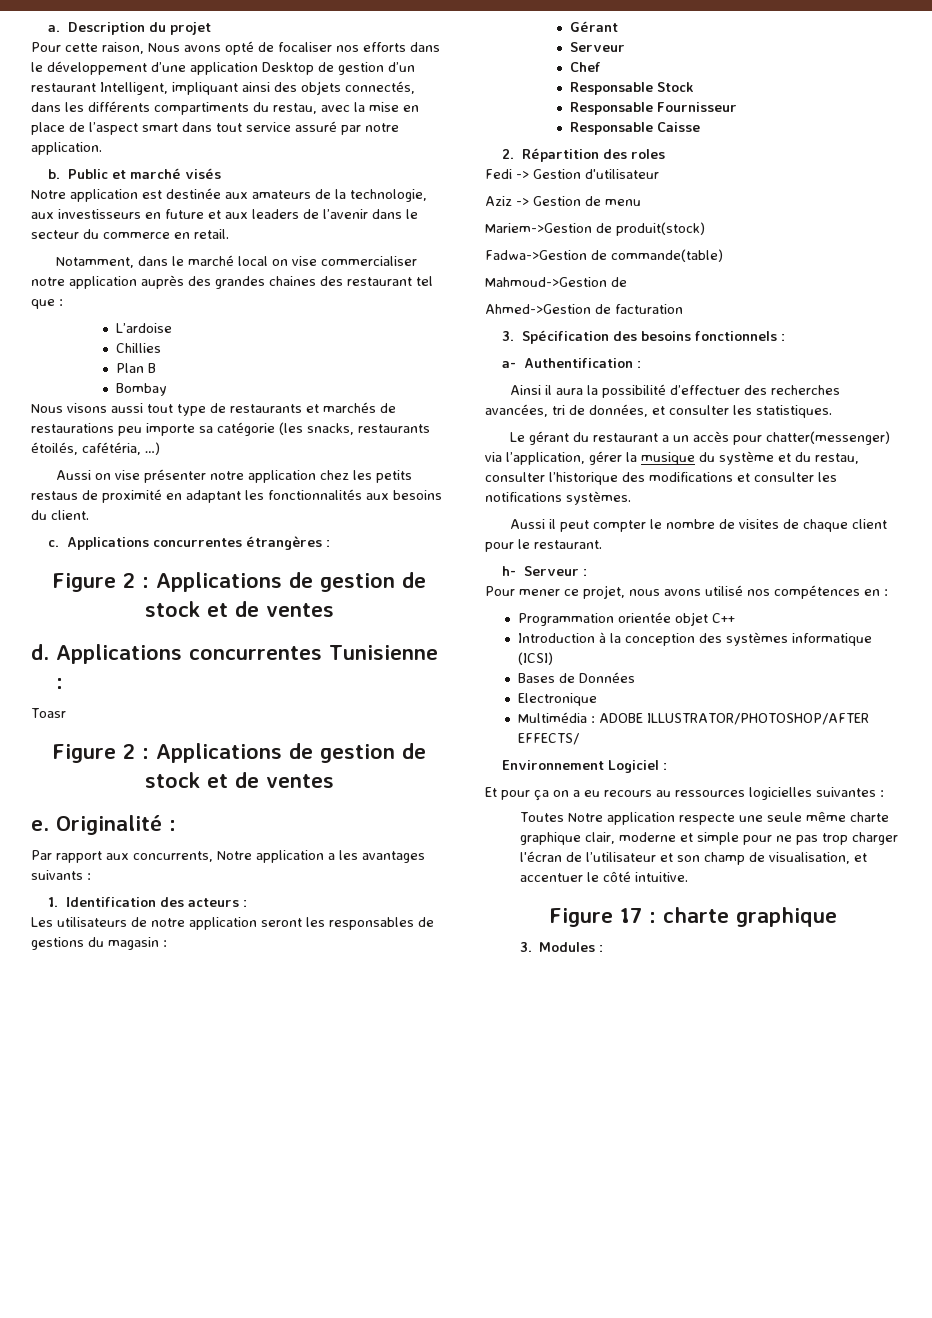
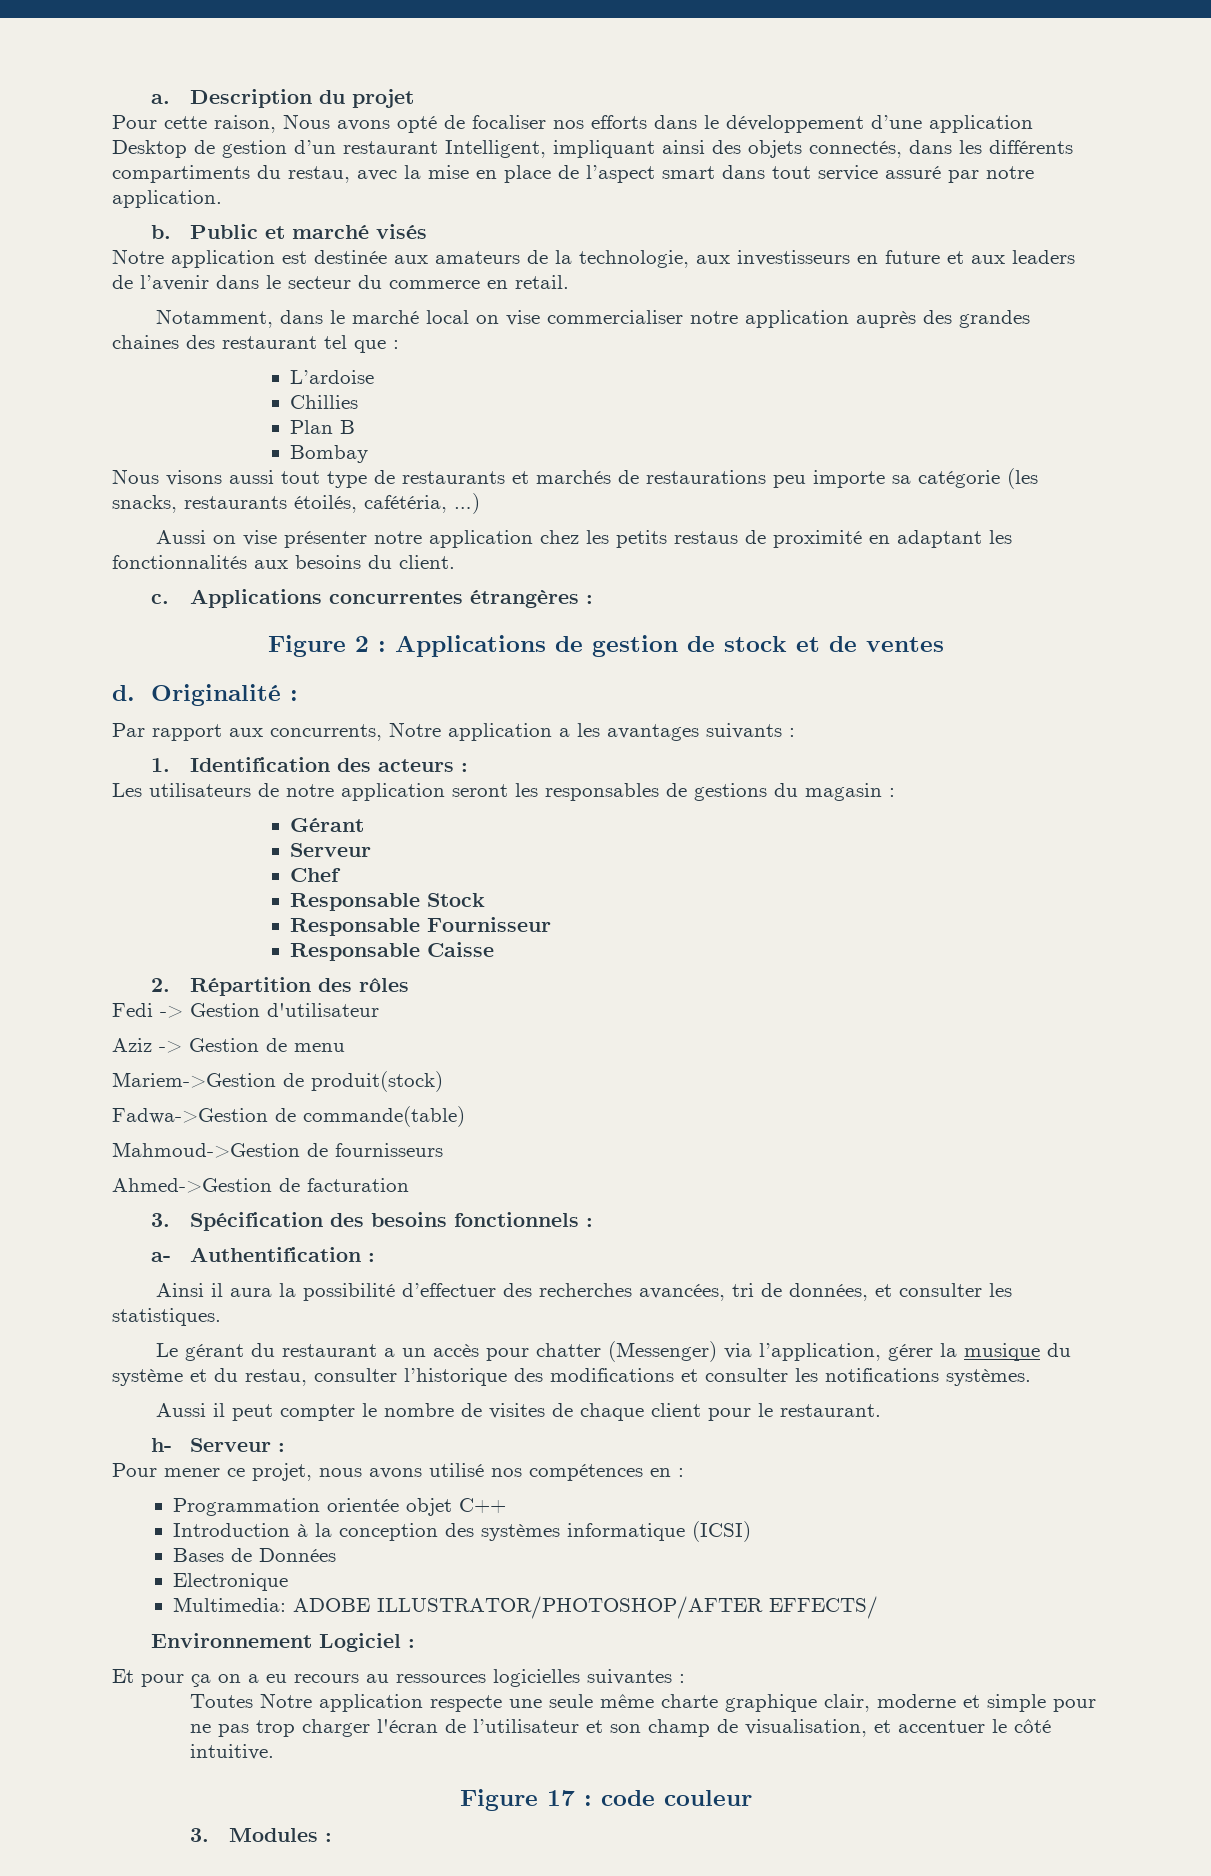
[56,644,439,664] [56,678,64,689] [31,708,66,718] [52,743,426,763] [144,772,334,788] [31,820,49,831] Applications concurrentes Tunisienne : // Toasr // Figure 2 : Applications de gestion de stock et de ventes // e. -> (135, 693) none
[630,149,665,159] roles -> [358,978,409,992] rôles
(627, 282) none -> [335,1143,443,1157] fournisseurs
[766,431,891,445] chatter(messenger) -> [535,1341,717,1362] chatter (Messenger)
[518,712,596,723] Multimédia : -> [173,1597,287,1612] Multimedia:
[663,907,837,927] charte graphique -> [600,1790,752,1806] code couleur

